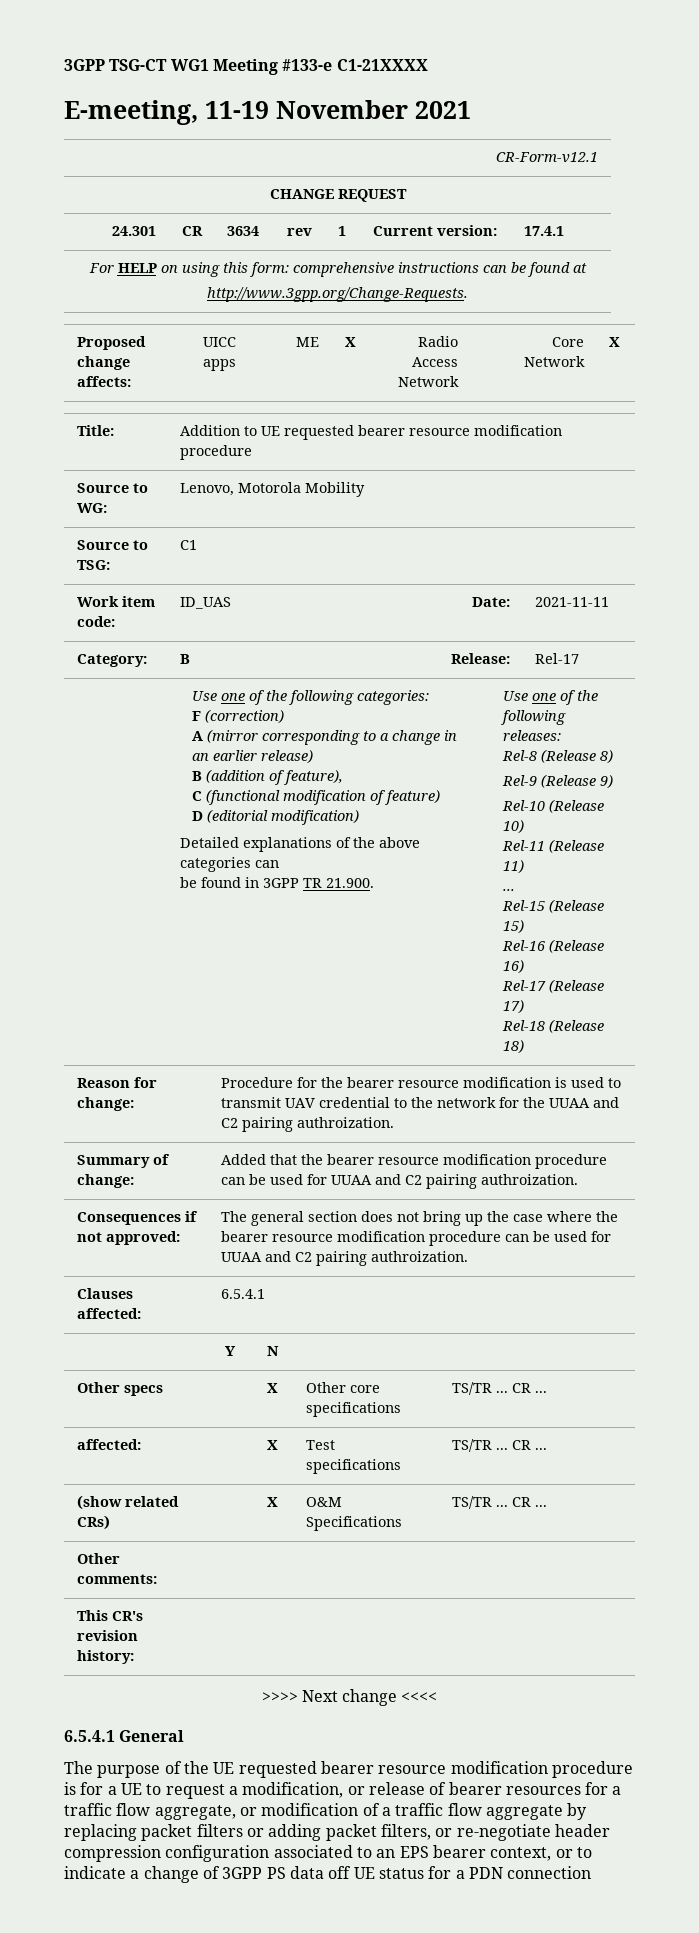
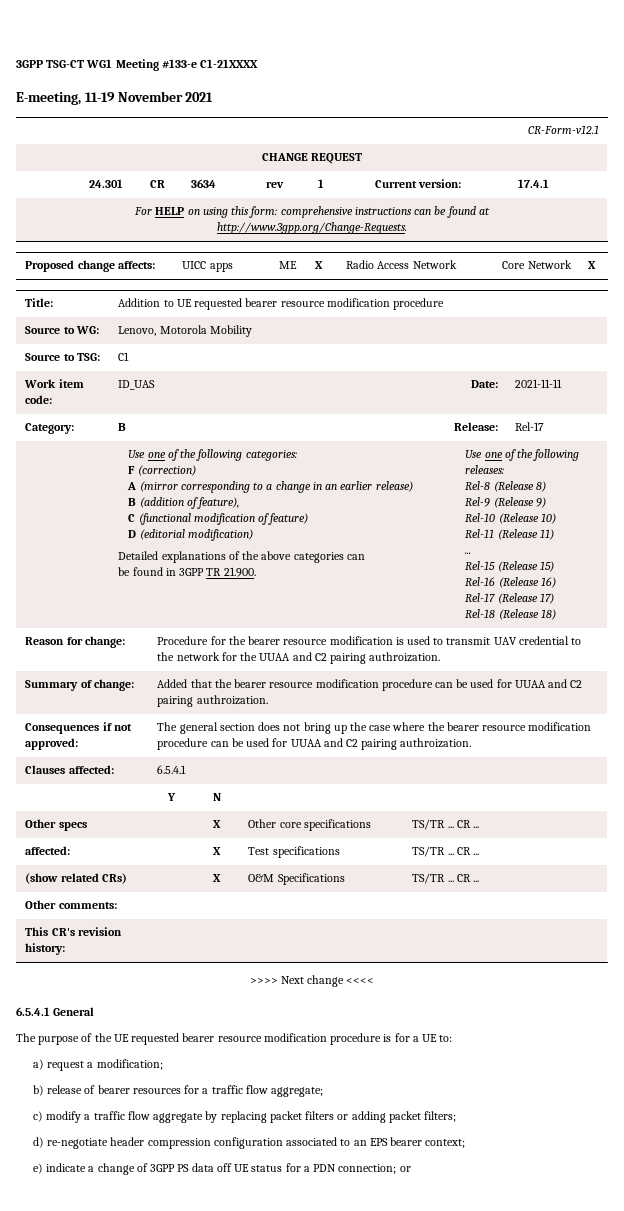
[146,1782,365,1799] to request a modification, or -> [439,1035,453,1042] [32,1059,163,1071] [32,1085,44,1096] to: // a) request a modification; // b)
[154,1803,380,1820] aggregate, or modification of -> [271,1087,324,1097] [32,1111,82,1123] aggregate; // c) modify
[380,1824,453,1840] filters, or -> [424,1111,457,1122] [32,1137,44,1148] filters; // d)
[490,1847,592,1861] context, or to -> [425,1139,466,1148] [32,1163,43,1174] context; // e)
[507,1866,592,1879] connection -> [338,1164,411,1174] connection; or

